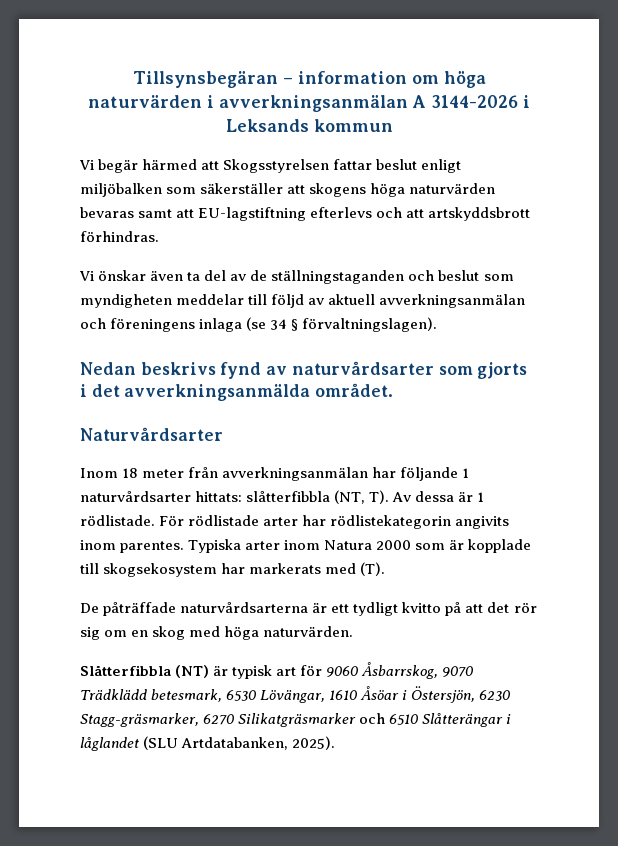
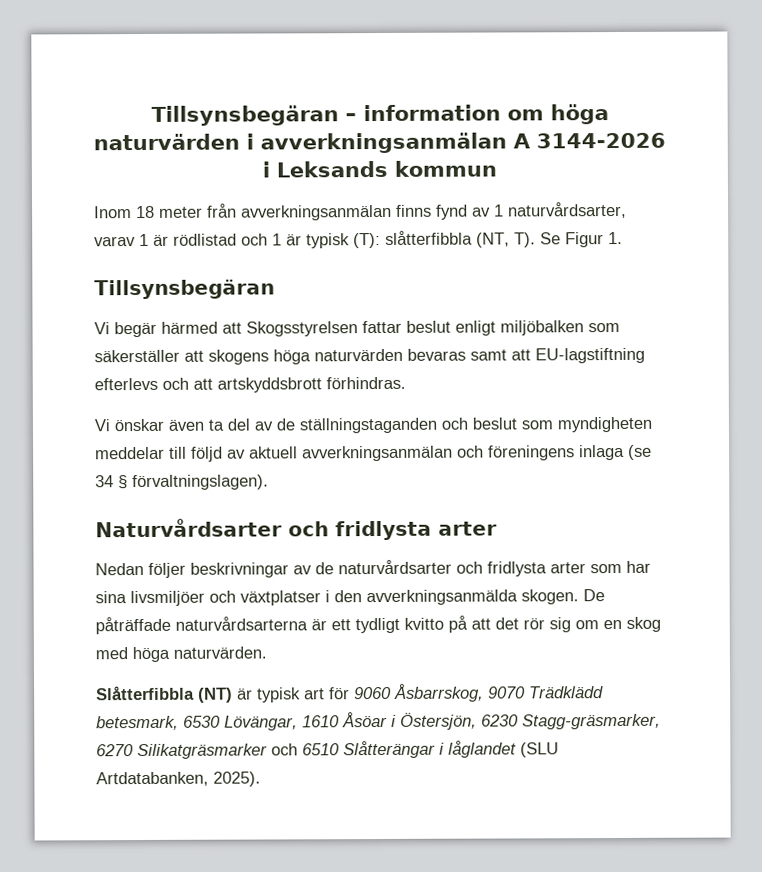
(393, 125) none -> [94,201,627,221] [94,230,623,249] [94,279,275,300] // Inom 18 meter från avverkningsanmälan finns fynd av 1 naturvårdsarter, varav 1 är rödlistad och 1 är typisk (T): slåtterfibbla (NT, T). Se Figur 1. // Tillsynsbegäran
[80,361,528,379] [80,383,394,401] [80,427,223,441] [80,467,470,481] [80,490,485,504] [80,515,510,529] [80,539,532,553] [80,562,386,577] Nedan beskrivs fynd av naturvårdsarter som gjorts i det avverkningsanmälda området. // Naturvårdsarter // Inom 18 meter från avverkningsanmälan har följande 1 naturvårdsarter hittats: slåtterfibbla (NT, T). Av dessa är 1 rödlistade. För rödlistade arter har rödlistekategorin angivits inom parentes. Typiska arter inom Natura 2000 som är kopplade till skogsekosystem har markerats med (T). // -> [95,518,497,541] [95,559,651,578] [95,589,579,607] Naturvårdsarter och fridlysta arter // Nedan följer beskrivningar av de naturvårdsarter och fridlysta arter som har sina livsmiljöer och växtplatser i den avverkningsanmälda skogen.

